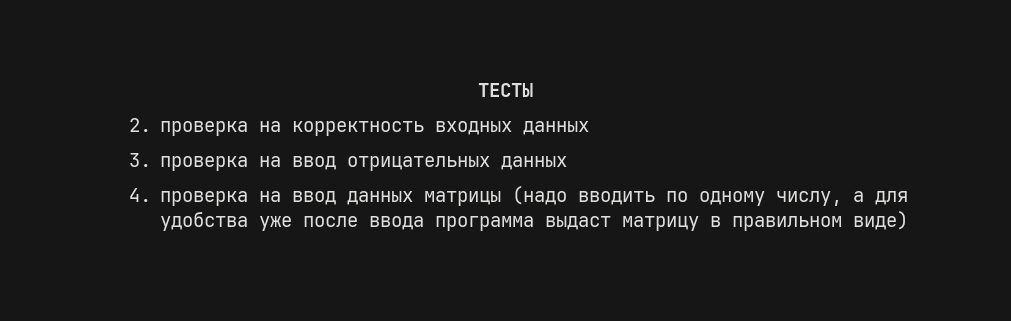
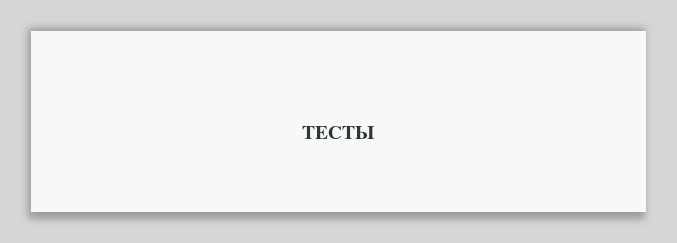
[128,118,590,136] [128,153,568,171] [128,186,909,206] [160,211,909,231] // 2. проверка на корректность входных данных // 3. проверка на ввод отрицательных данных // 4. проверка на ввод данных матрицы (надо вводить по одному числу, а для удобства уже после ввода программа выдаст матрицу в правильном виде) -> (375, 132) none

